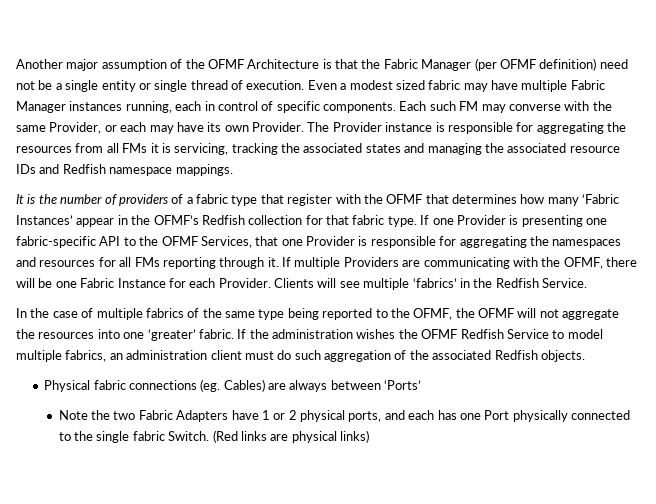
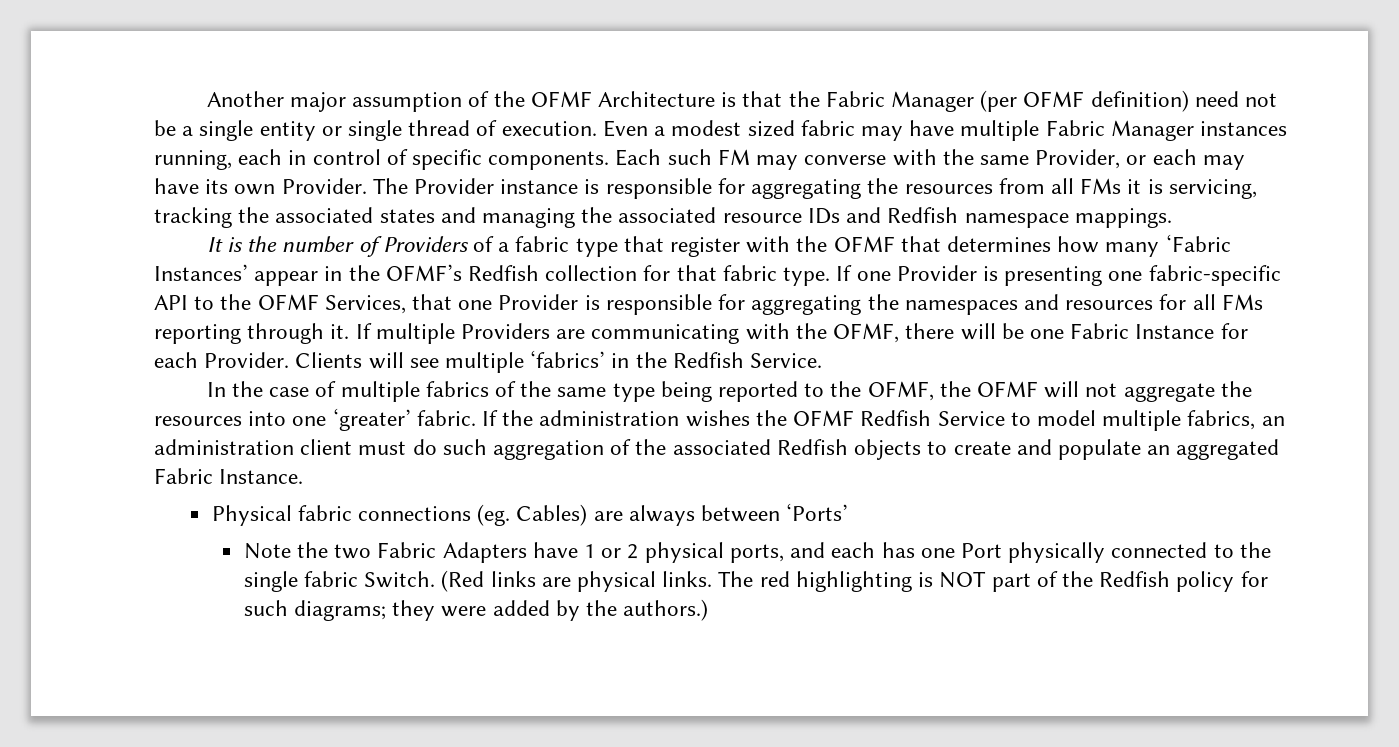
[118,194,168,206] providers -> [382,236,469,252] Providers
[540,350,585,362] objects. -> [854,439,1280,460] [154,468,304,484] objects to create and populate an aggregated Fabric Instance.
[340,430,370,443] links) -> [662,571,1268,592] [243,599,709,621] links. The red highlighting is NOT part of the Redfish policy for such diagrams; they were added by the authors.)

